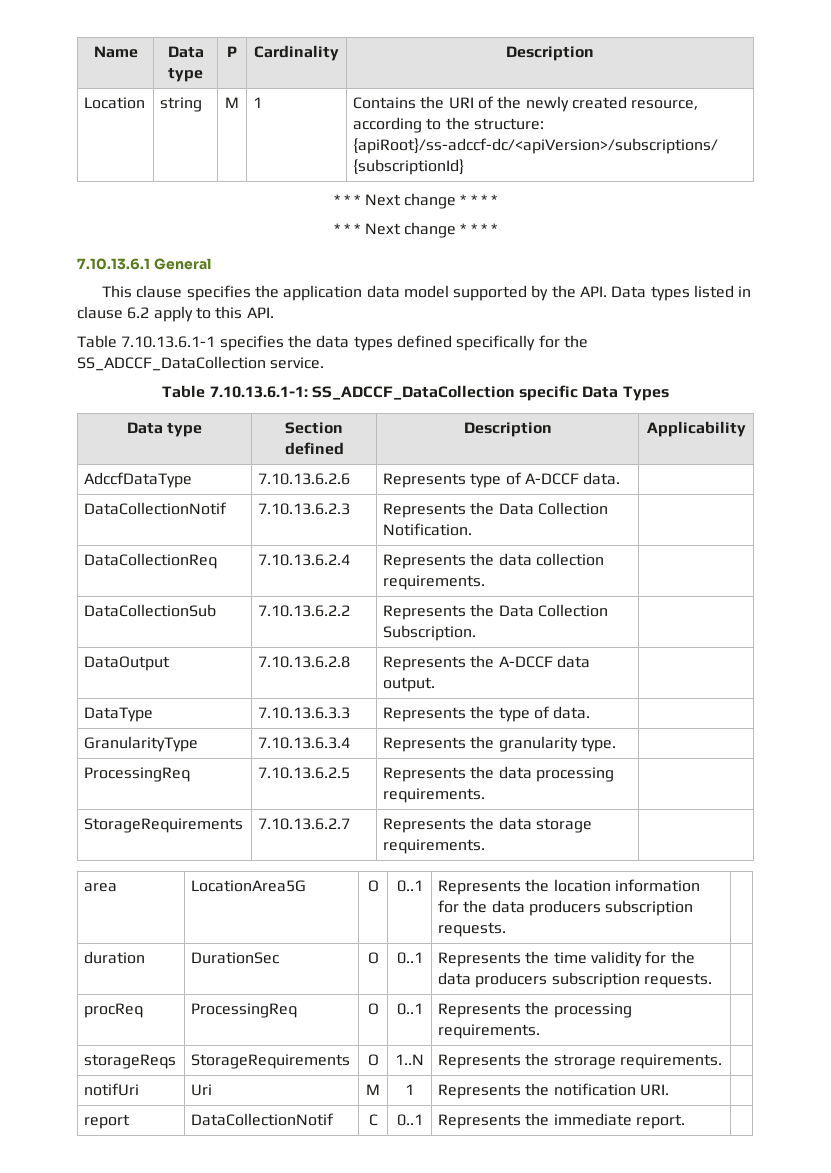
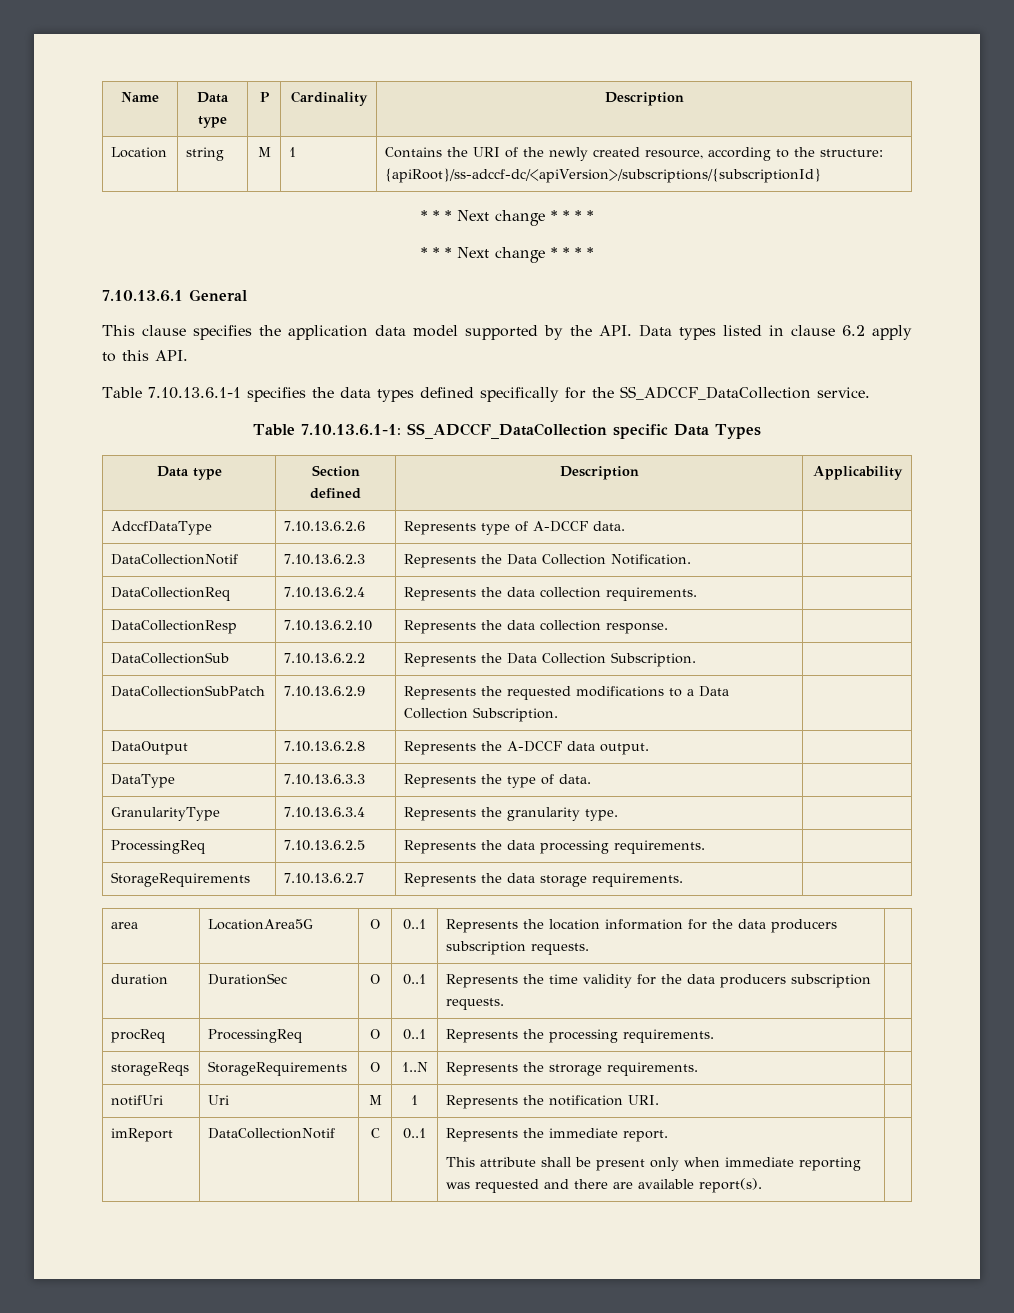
(486, 582) none -> [111,620,238,634] [284,620,373,631] [404,620,669,634] // DataCollectionResp | 7.10.13.6.2.10 | Represents the data collection response. |
(477, 633) none -> [111,685,266,697] [284,686,366,697] [404,686,730,700] [404,707,559,722] // DataCollectionSubPatch | 7.10.13.6.2.9 | Represents the requested modifications to a Data Collection Subscription. |
[84,1114,131,1129] report -> [111,1128,174,1142] imReport
(685, 1121) none -> [446,1157,862,1171] [446,1178,763,1193] // This attribute shall be present only when immediate reporting was requested and there are available report(s).

